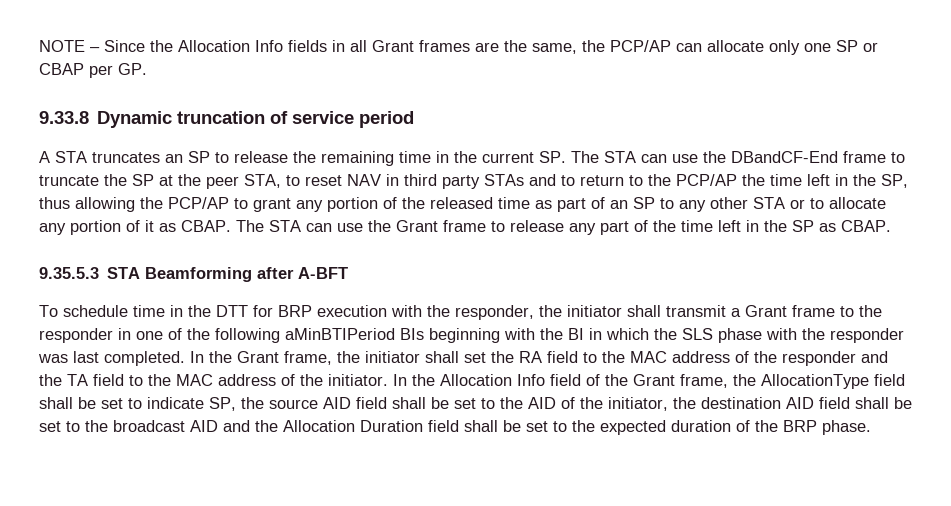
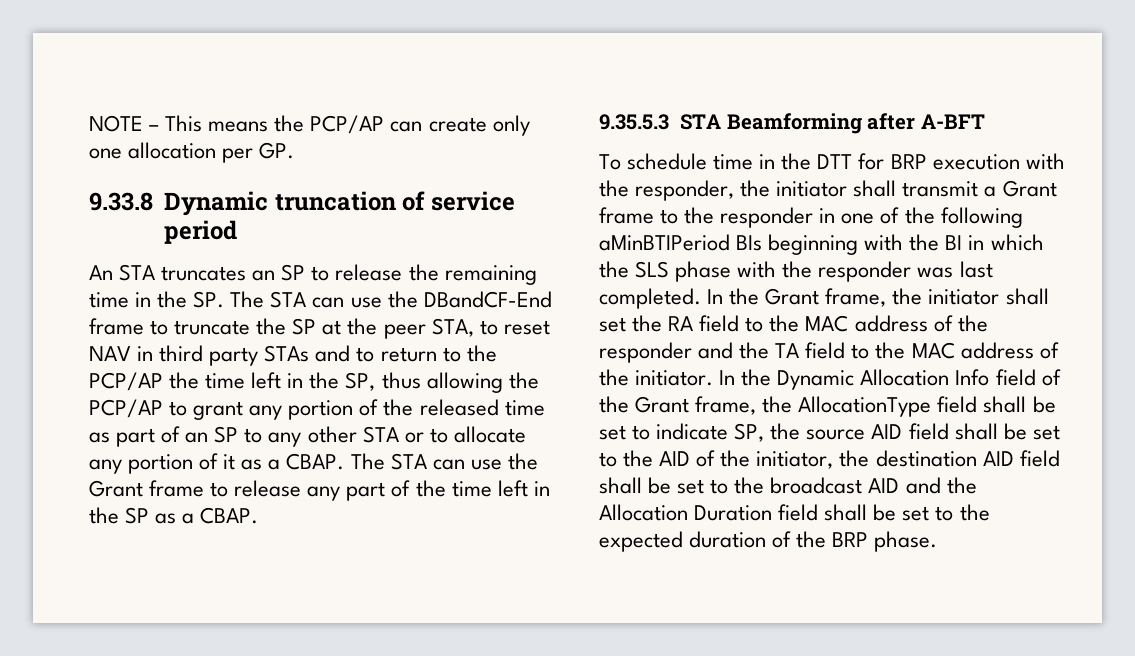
[104,40,577,54] Since the Allocation Info fields in all Grant frames are the same, -> [165,115,269,132] This means
[707,40,764,52] allocate -> [428,117,487,132] create
[836,40,878,52] [39,63,84,75] SP or CBAP -> [128,142,217,159] allocation
[39,151,50,163] A -> [89,265,113,280] An
[482,152,534,163] current -> (188, 299) none
(176, 227) none -> [268,459,281,470] a
(836, 227) none -> [182,513,195,524] a
(435, 380) none -> [777,370,855,390] Dynamic

